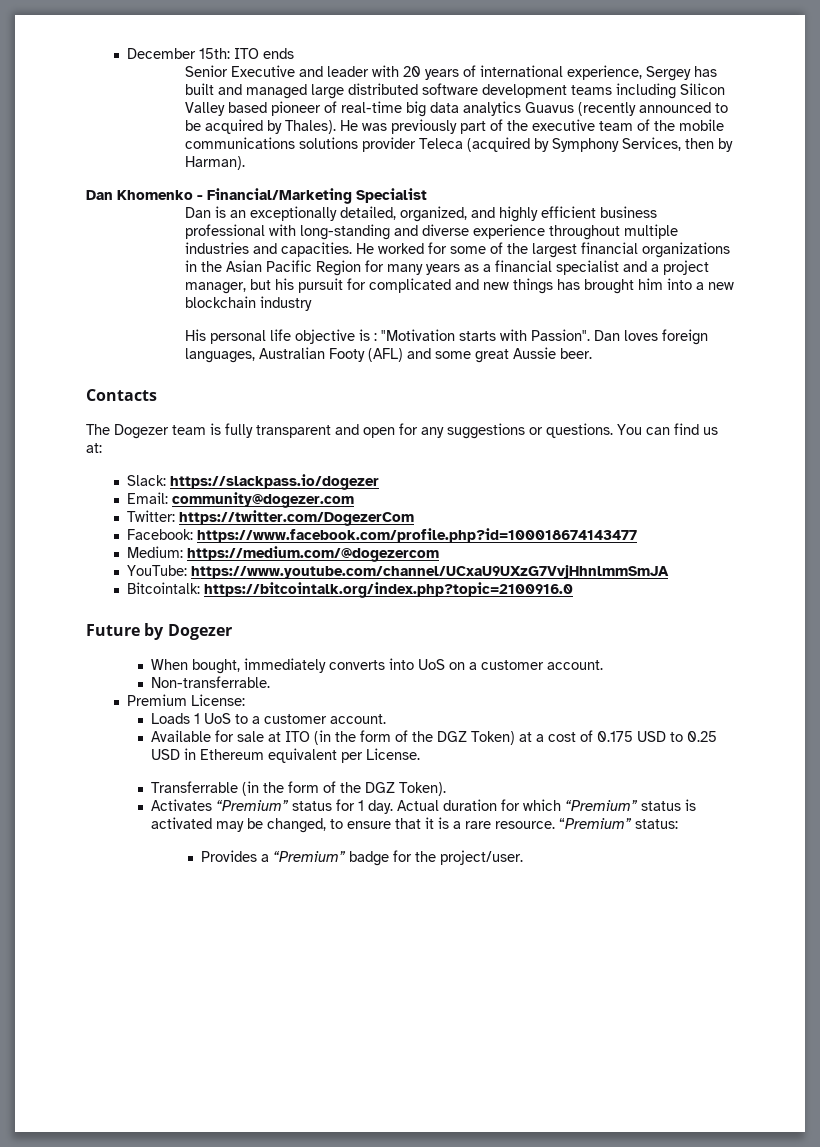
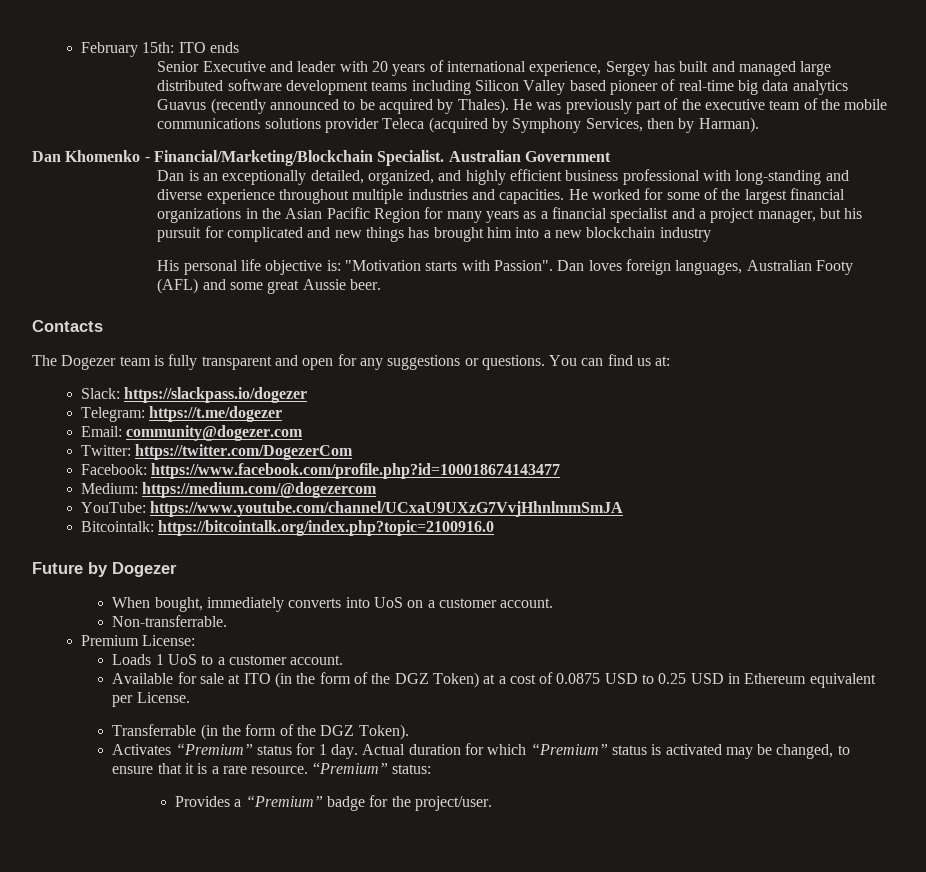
[126,48,196,59] December -> [80,42,138,57] February
[207,188,427,204] Financial/Marketing Specialist -> [153,150,611,166] Financial/Marketing/Blockchain Specialist. Australian Government
[358,329,377,341] is : -> [326,260,341,271] is:
(379, 482) none -> [80,406,283,422] // Telegram: https://t.me/dogezer
[597,731,634,742] 0.175 -> [556,673,601,684] 0.0875

